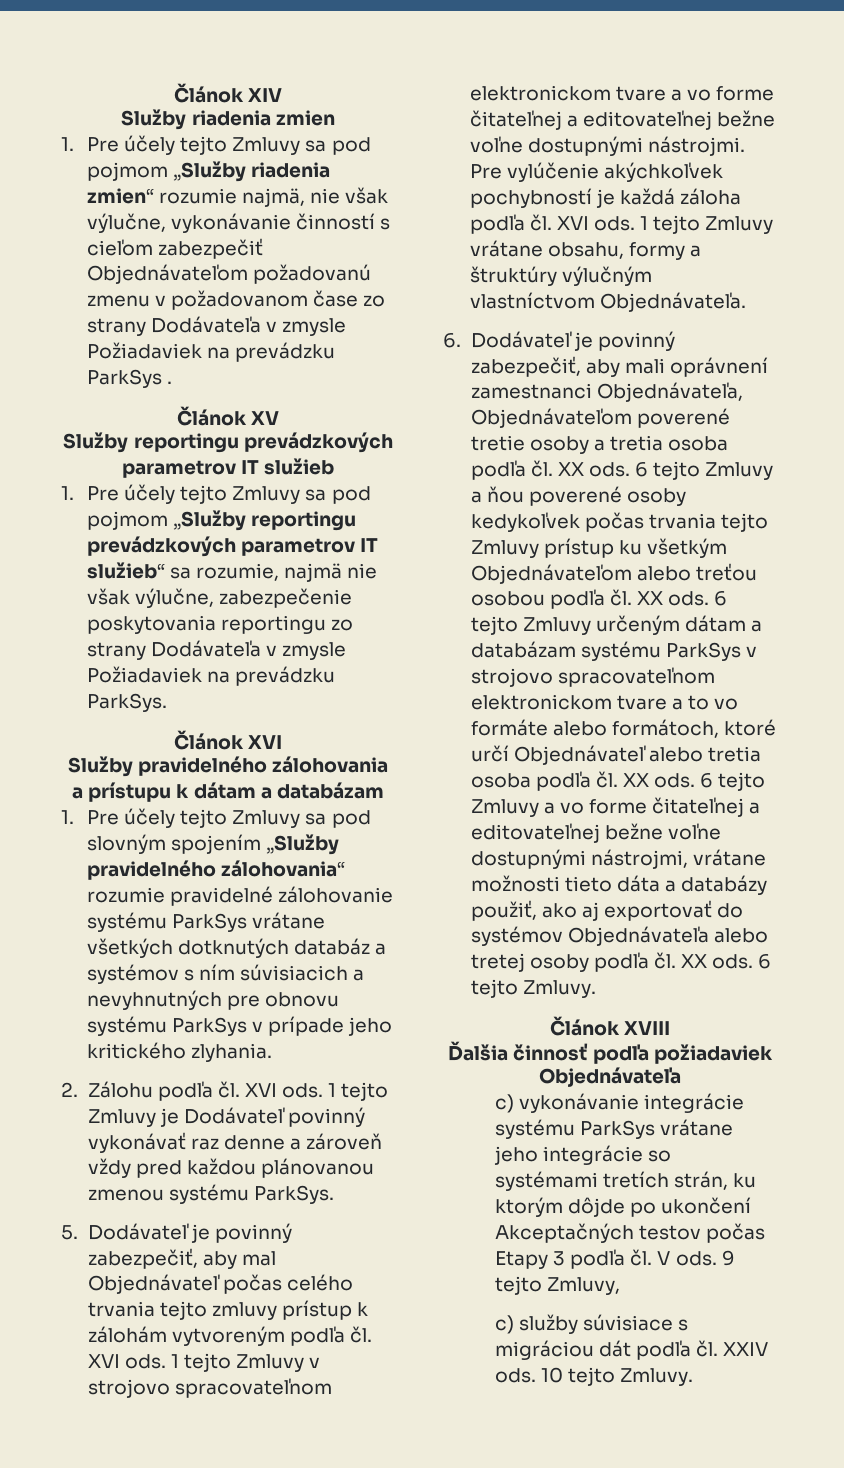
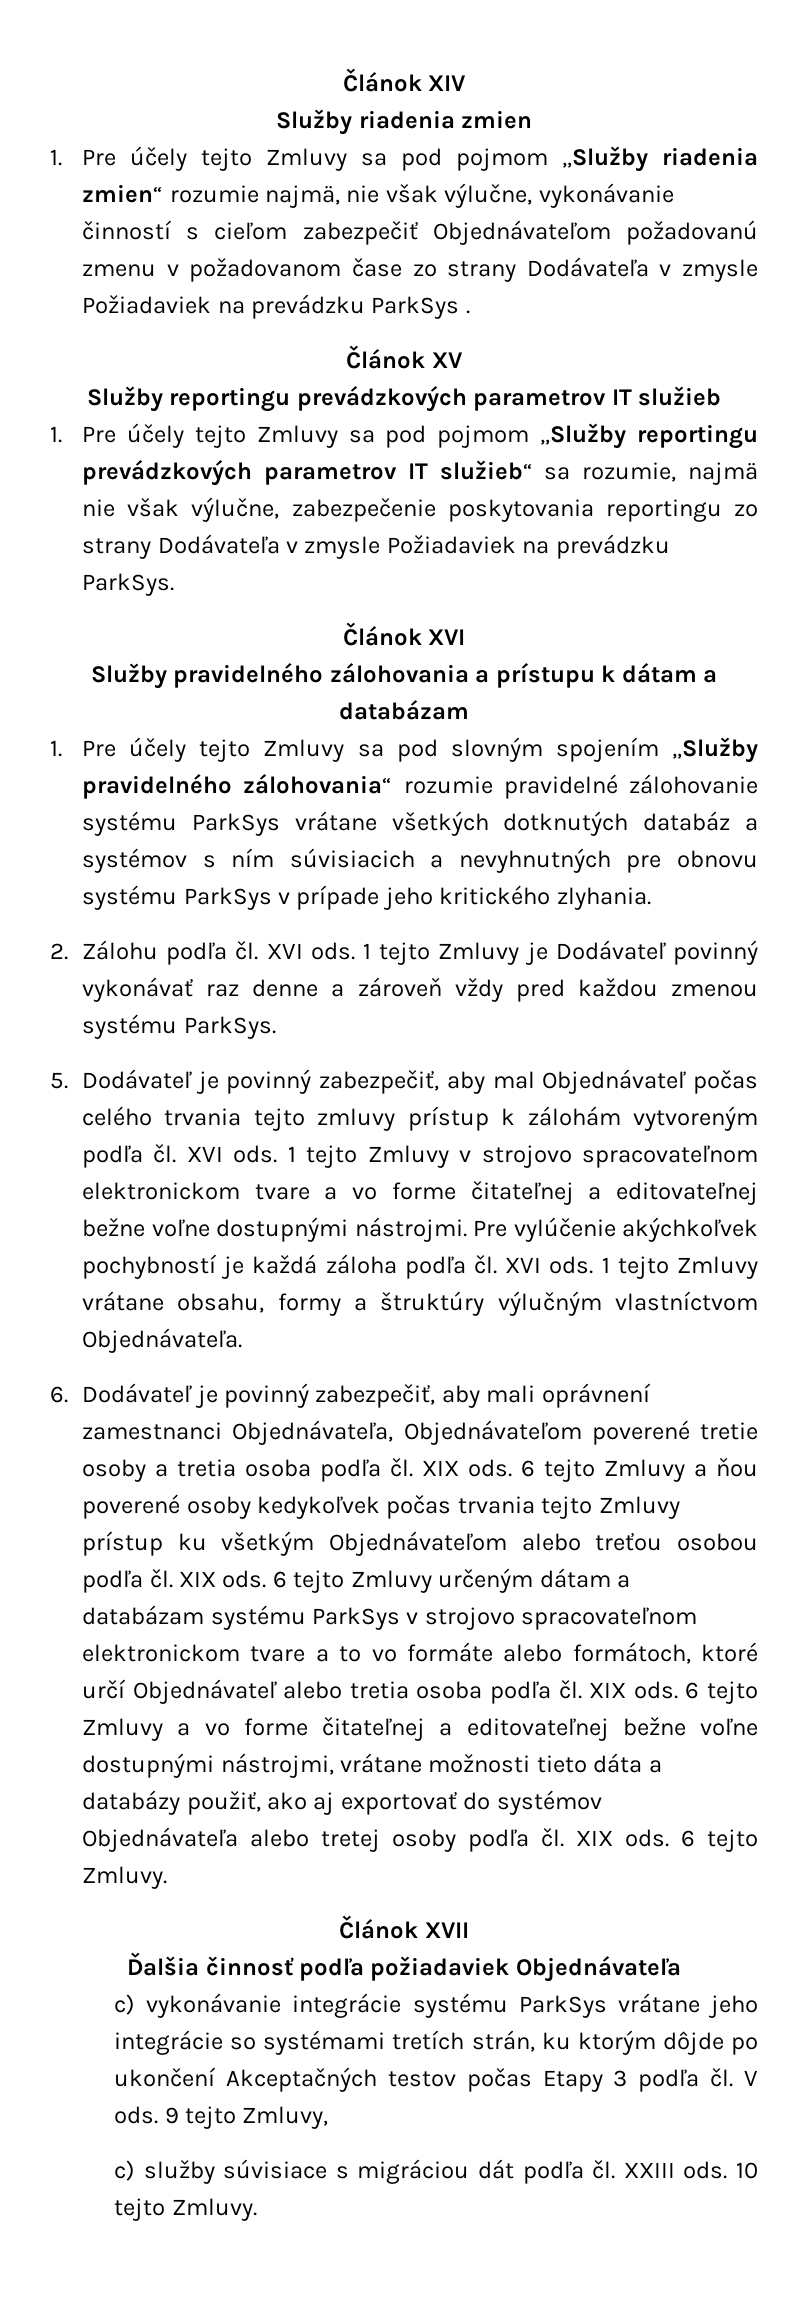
[260,1158,374,1178] plánovanou -> (658, 987) none
[557,462,584,476] XX -> [422,1460,460,1476] XIX
[636,591,663,605] XX -> [178,1571,216,1587] XIX
[622,773,649,787] XX -> [589,1682,627,1698] XIX
[681,954,708,968] XX -> [576,1830,614,1846] XIX
[624,1021,671,1035] XVIII -> [424,1922,469,1938] XVII
[723,1342,769,1356] XXIV -> [623,2162,675,2178] XXIII

